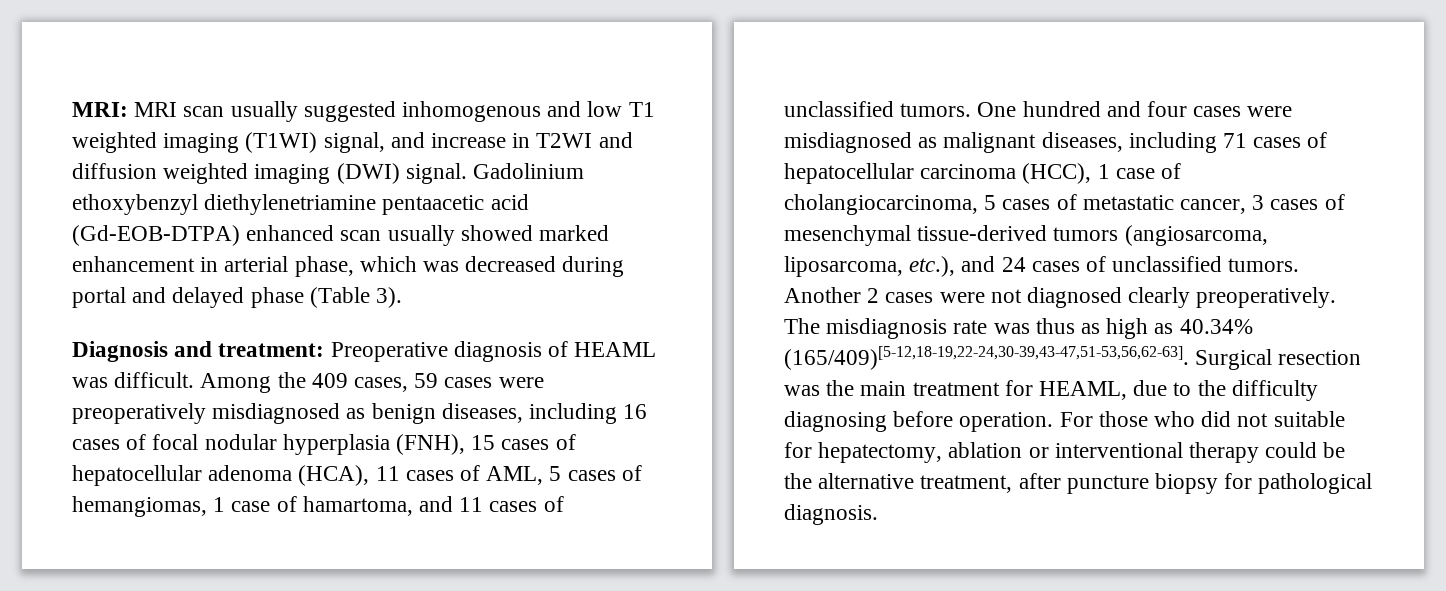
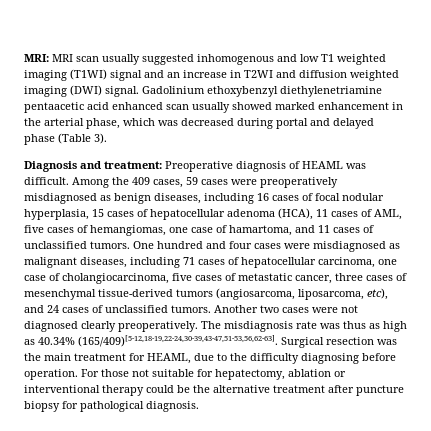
[323,132,425,153] signal, and -> [110,70,180,81] signal and an
[72,225,240,246] (Gd-EOB-DTPA) -> (109, 106) none
(219, 264) none -> [24,118,41,126] the
[282,434,466,455] hyperplasia (FNH), -> [24,209,89,220] hyperplasia,
[549,466,562,481] 5 -> [24,225,44,233] five
[213,497,226,512] 1 -> [169,227,188,233] one
[920,163,1110,184] carcinoma (HCC), 1 -> [318,257,397,268] carcinoma, one
[984,195,997,210] 5 -> [172,273,192,281] five
[1252,195,1265,210] 3 -> [335,273,363,281] three
[909,256,956,277] etc.), -> [367,288,388,300] etc),
[867,288,880,303] 2 -> [260,305,279,313] two
[1154,411,1232,427] who did -> (129, 373) none
[920,475,1013,493] treatment, -> [273,385,325,393] treatment

